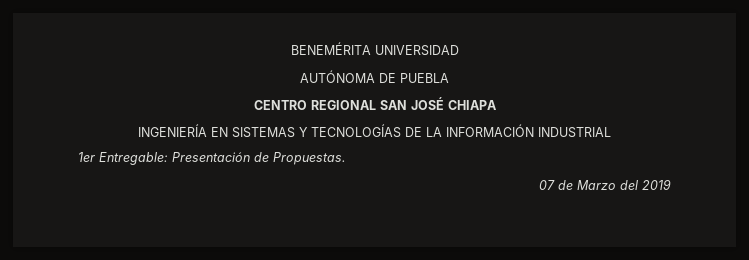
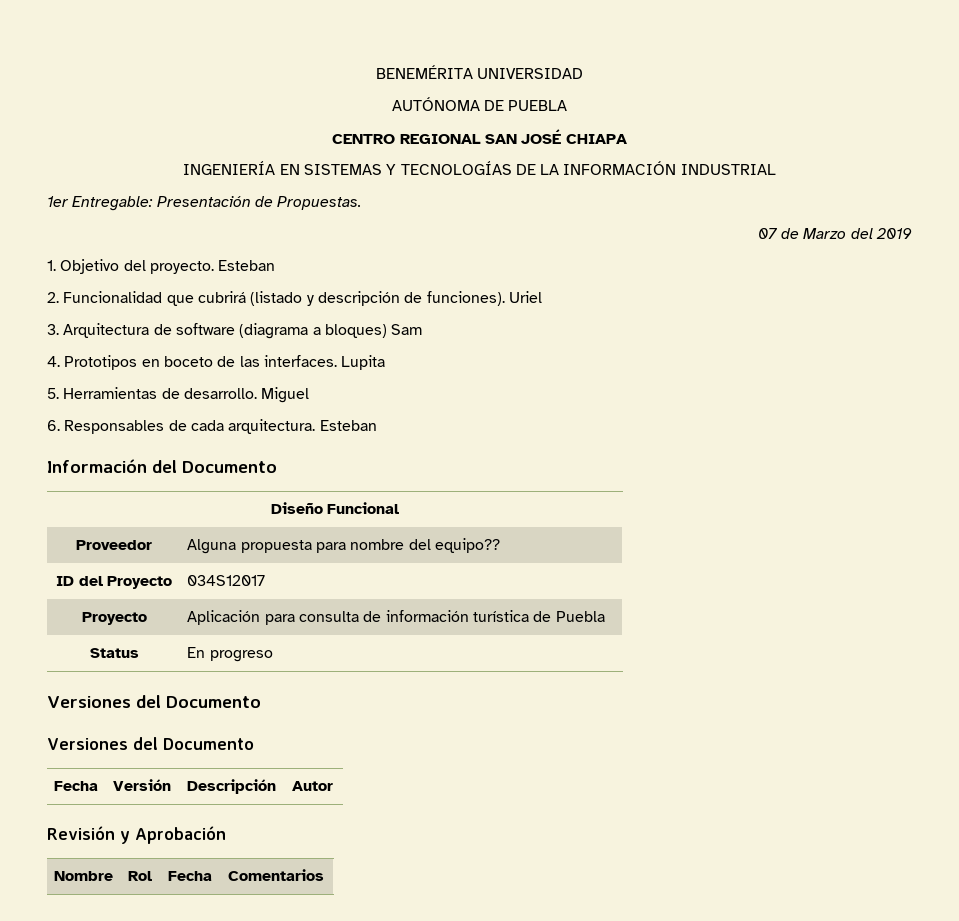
(671, 184) none -> [47,259,276,274] [47,291,542,306] [47,323,423,339] [47,355,386,370] [47,387,310,403] [47,419,377,434] [47,459,277,473] [270,502,400,514] [76,540,152,550] [187,538,500,554] [56,576,172,589] [187,575,266,586] [81,612,147,625] [187,610,605,625] [89,648,139,658] [187,647,273,662] [47,695,261,708] [47,737,254,750] [54,781,99,791] [113,779,172,791] [187,779,277,794] [292,781,334,791] [47,826,226,844] [54,871,114,881] [128,871,153,881] [168,871,213,881] [228,869,325,881] // 1. Objetivo del proyecto. Esteban // 2. Funcionalidad que cubrirá (listado y descripción de funciones). Uriel // 3. Arquitectura de software (diagrama a bloques) Sam // 4. Prototipos en boceto de las interfaces. Lupita // 5. Herramientas de desarrollo. Miguel // 6. Responsables de cada arquitectura. Esteban // Información del Documento // Diseño Funcional // Proveedor | Alguna propuesta para nombre del equipo?? // ID del Proyecto | 034S12017 // Proyecto | Aplicación para consulta de información turística de Puebla // Status | En progreso // Versiones del Documento // Versiones del Documento // Fecha | Versión | Descripción | Autor // Revisión y Aprobación // Nombre | Rol | Fecha | Comentarios

